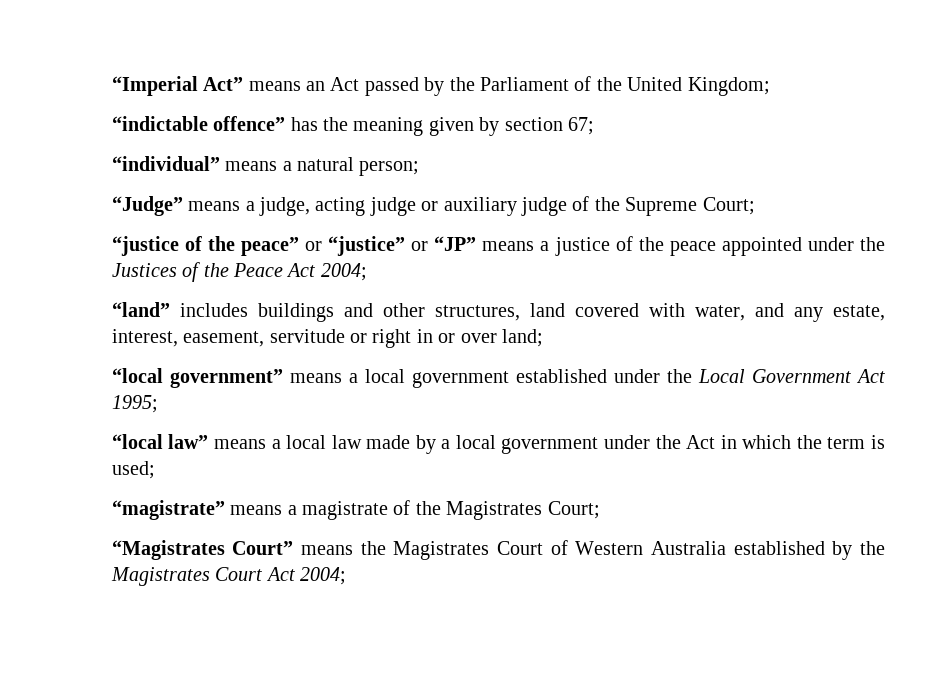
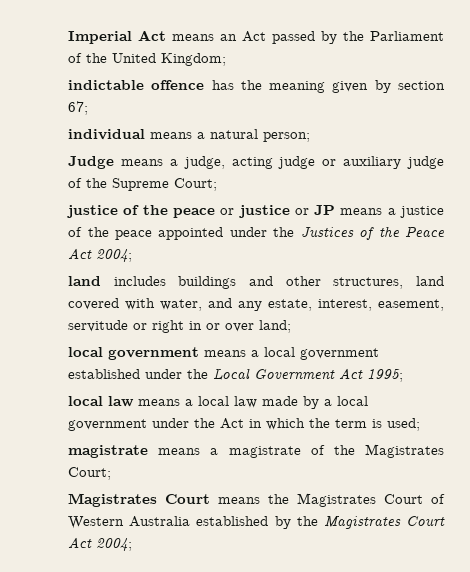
[111,76,244,96] “Imperial Act” -> [68,30,167,44] Imperial Act
[111,116,286,131] “indictable offence” -> [68,80,205,90] indictable offence
[111,156,220,171] “individual” -> [68,129,146,140] individual
[111,196,183,216] “Judge” -> [68,156,115,169] Judge
[111,236,477,256] “justice of the peace” or “justice” or “JP” -> [67,205,336,218] justice of the peace or justice or JP
[111,302,170,317] “land” -> [68,276,102,286] land
[111,368,283,388] “local government” -> [68,347,200,360] local government
[111,434,209,449] “local law” -> [68,396,135,407] local law
[111,500,225,520] “magistrate” -> [68,445,149,458] magistrate
[111,540,294,560] “Magistrates Court” -> [68,493,211,507] Magistrates Court

